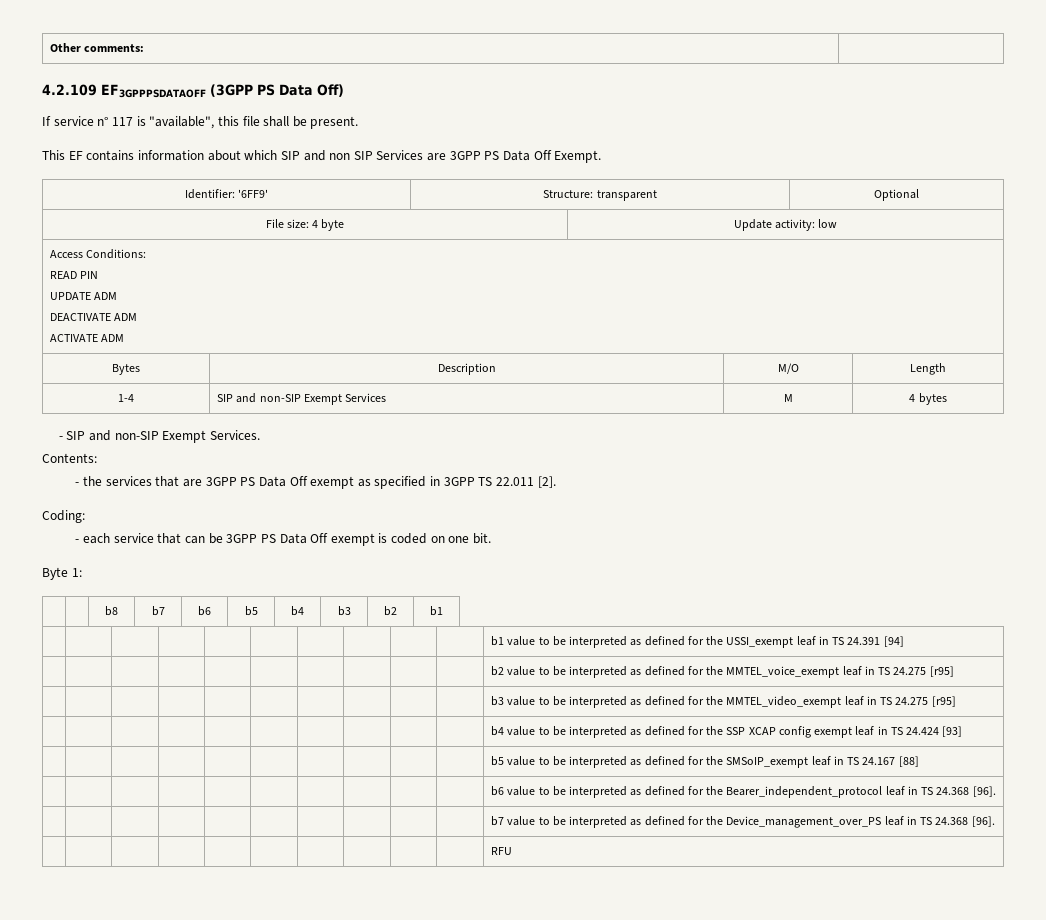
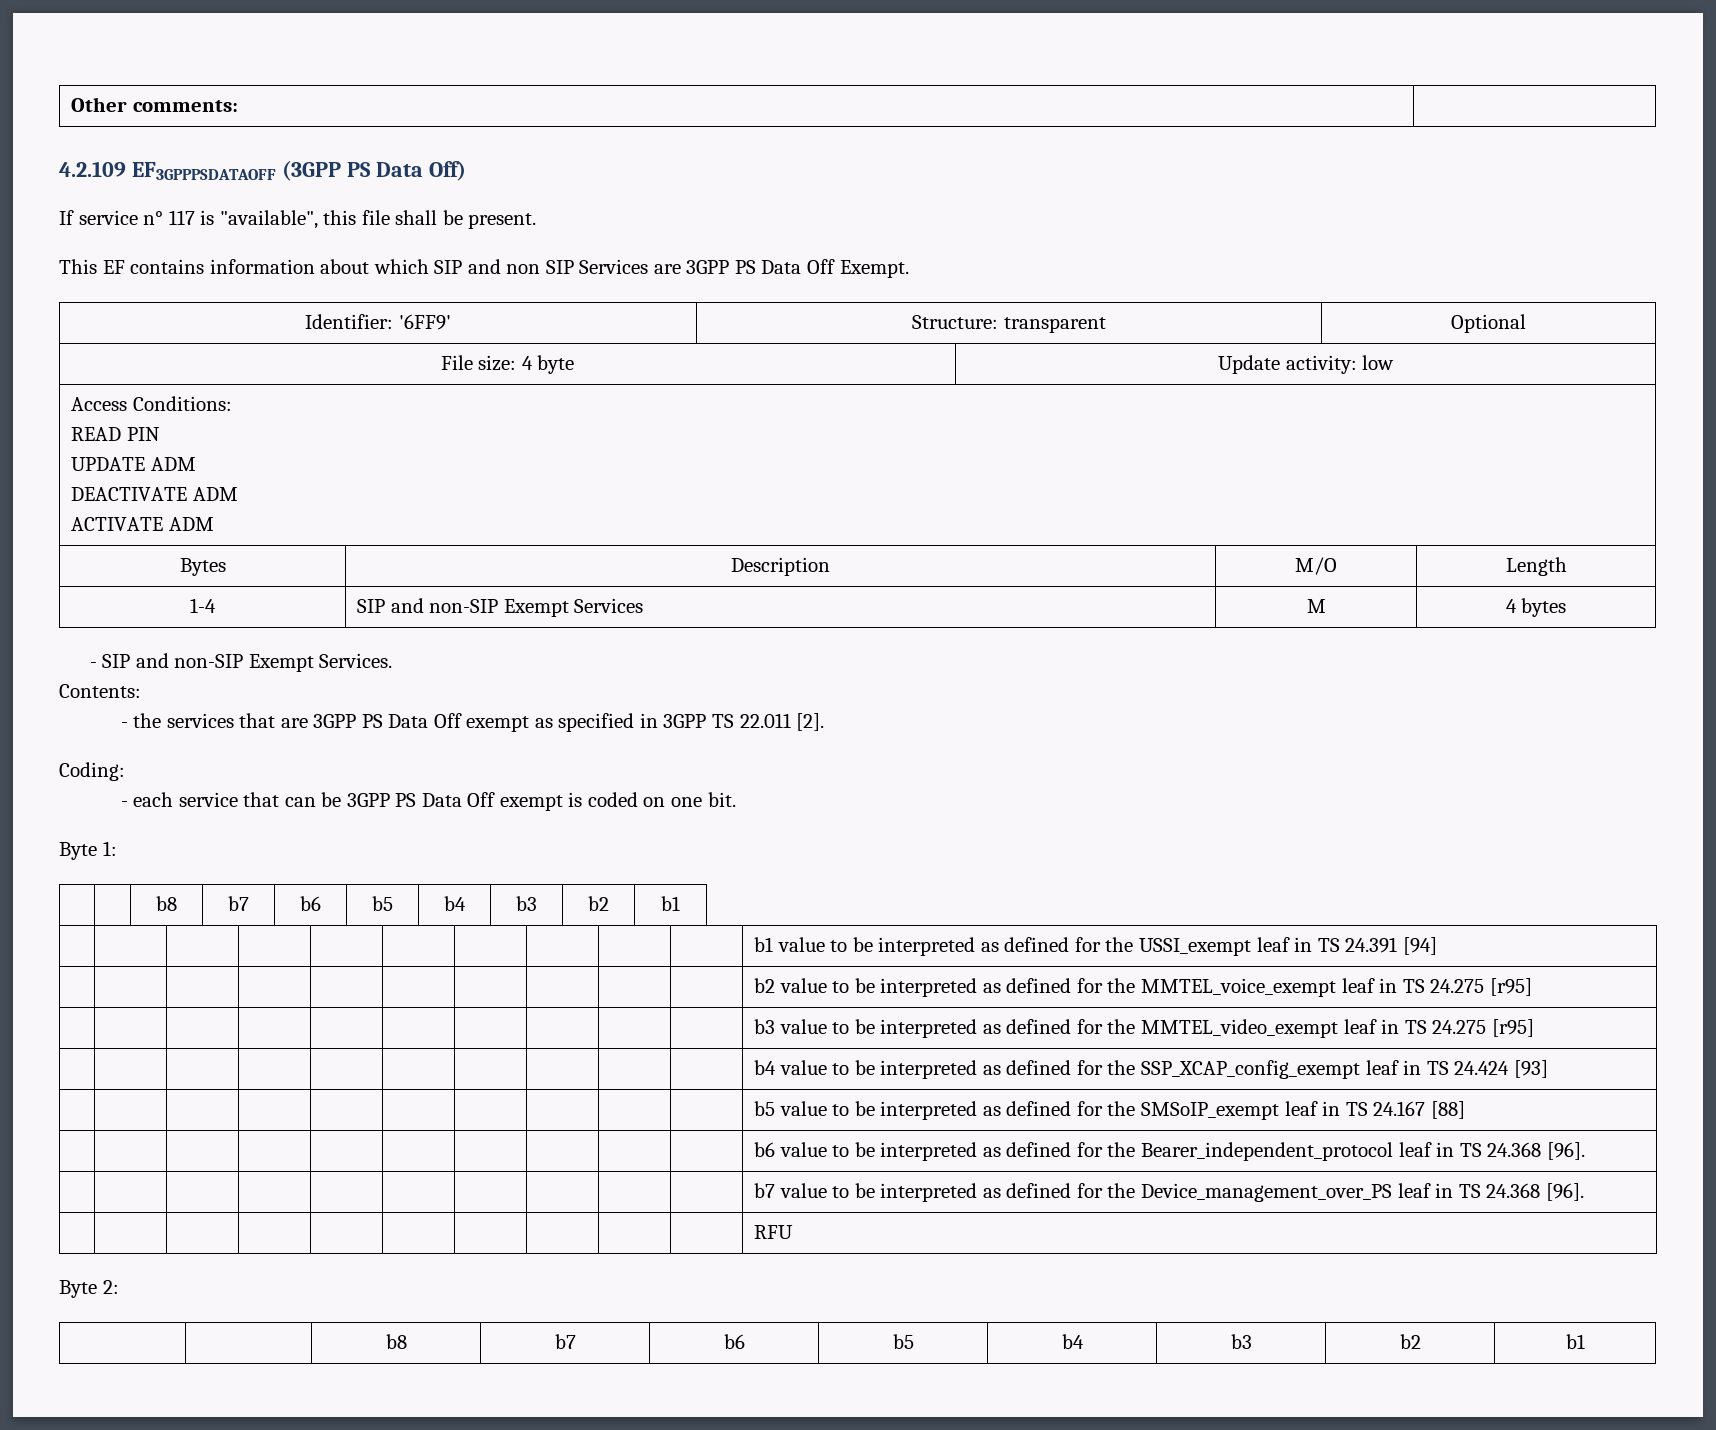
[726,726,853,738] SSP XCAP config exempt -> [1140,1060,1360,1079] SSP_XCAP_config_exempt
(513, 851) none -> [59,1280,119,1298] [385,1334,407,1349] [554,1334,576,1349] [723,1334,745,1349] [892,1334,914,1349] [1061,1334,1084,1349] [1230,1334,1252,1349] [1399,1334,1421,1349] [1565,1334,1585,1349] // Byte 2: // | | b8 | b7 | b6 | b5 | b4 | b3 | b2 | b1

